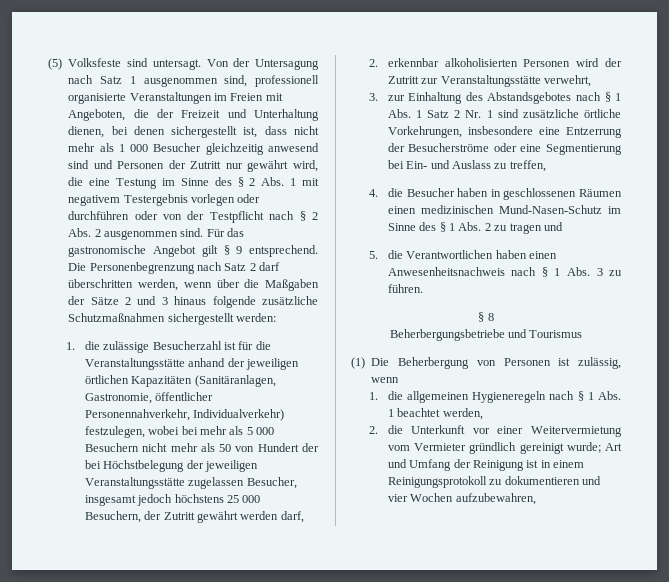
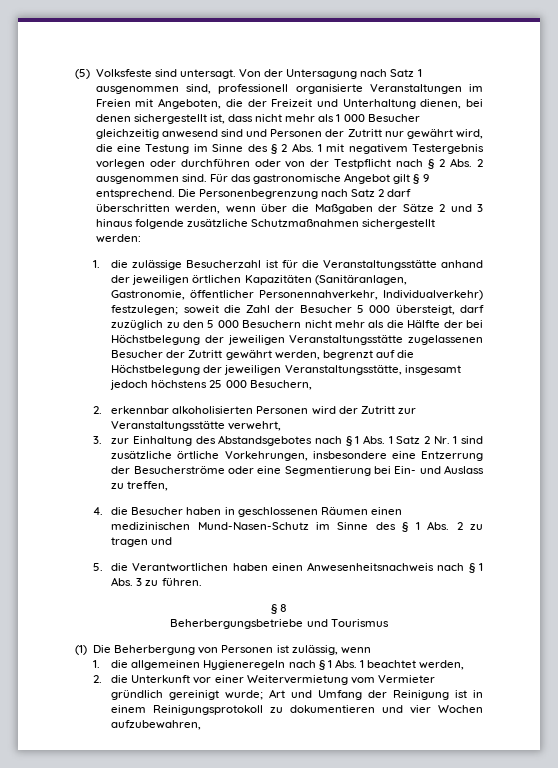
[84,426,244,438] festzulegen, wobei bei mehr als -> [111,305,485,315] [111,320,204,330] festzulegen; soweit die Zahl der Besucher 5 000 übersteigt, darf zuzüglich zu den
[219,443,299,452] 50 von Hundert -> [386,320,441,328] die Hälfte
[188,477,297,489] zugelassen Besucher, -> [408,335,483,345] [111,350,414,360] [111,365,402,375] zugelassenen Besucher der Zutritt gewährt werden, begrenzt auf die Höchstbelegung der jeweiligen Veranstaltungsstätte,
[144,511,304,523] der Zutritt gewährt werden darf, -> (312, 385) none

